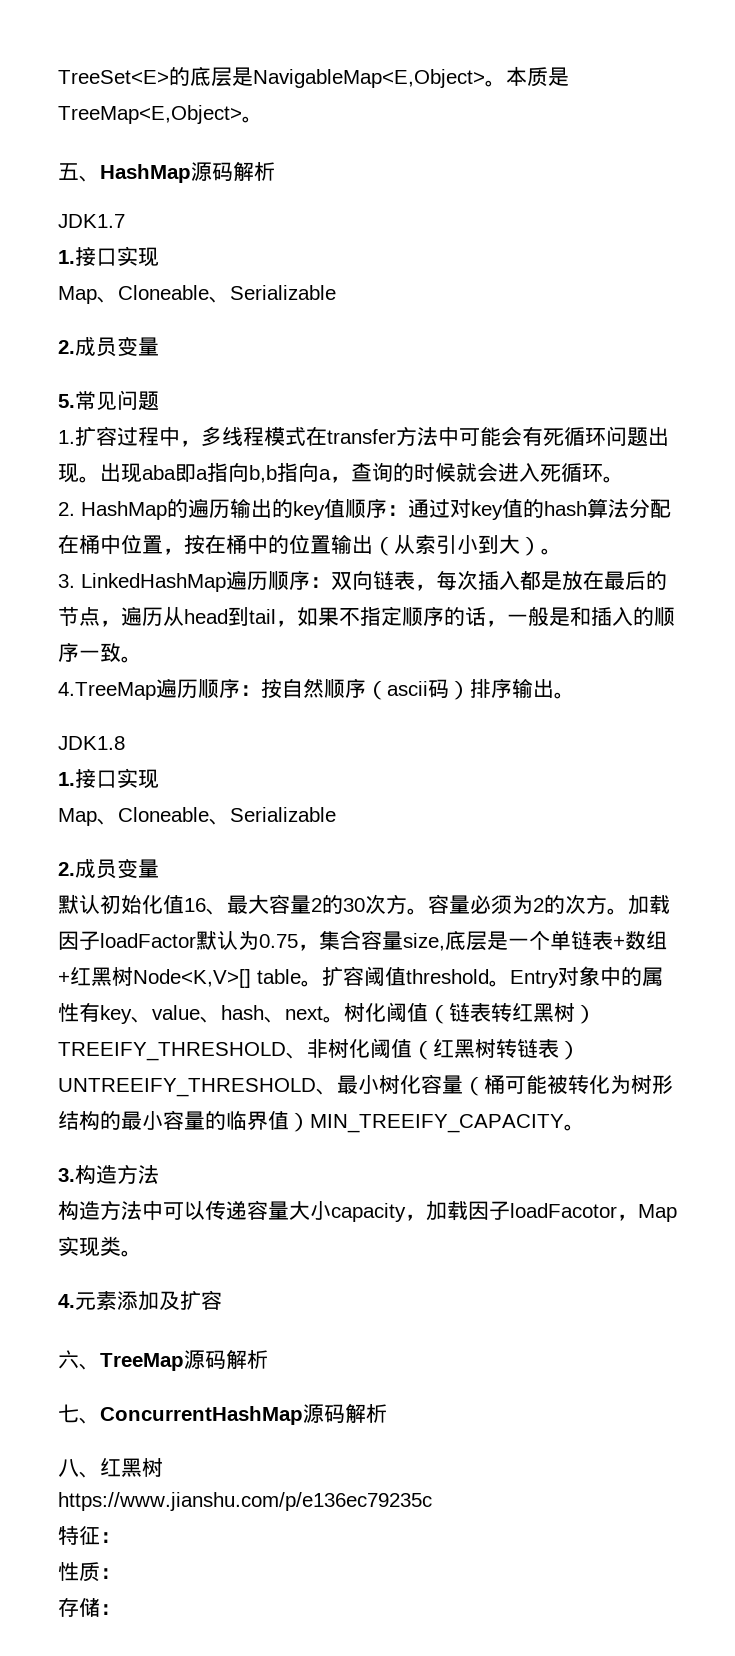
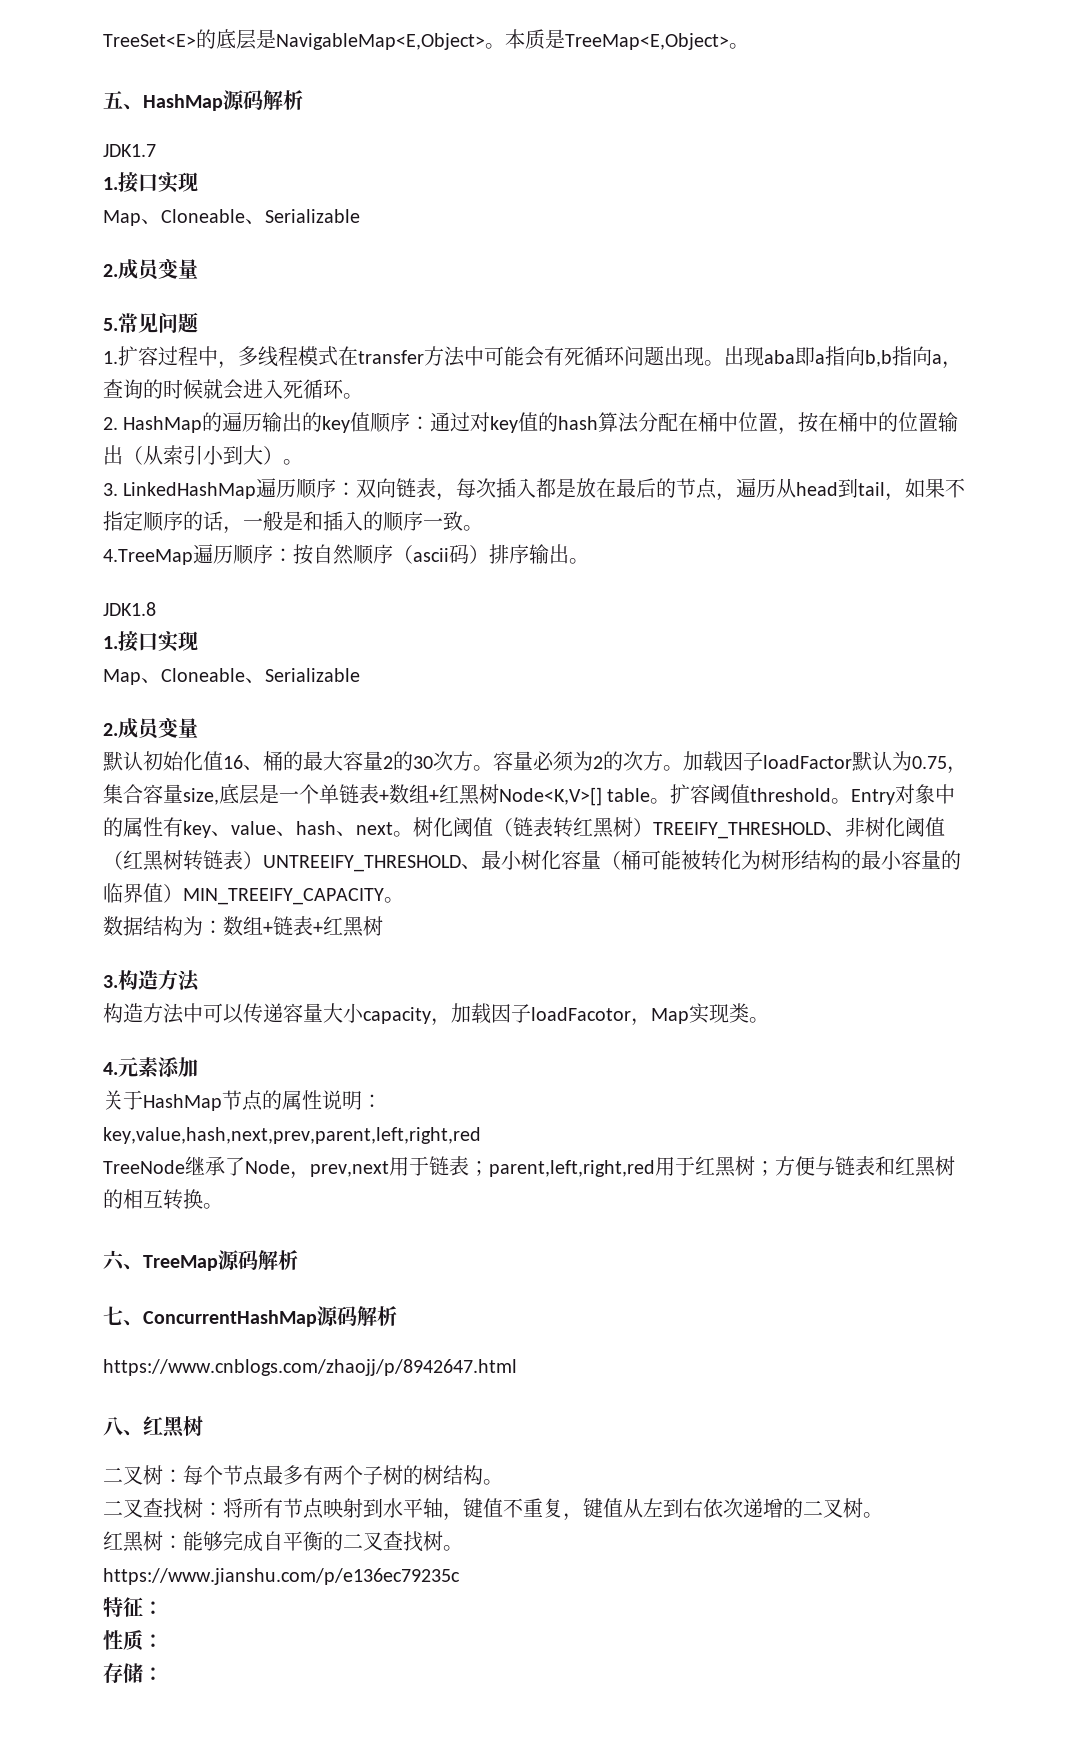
(227, 911) none -> [263,751,303,771] 桶的
(585, 1127) none -> [103,916,383,937] // 数据结构为：数组+链表+红黑树
[159,1290,222,1310] 及扩容 -> [103,1090,382,1111] [103,1127,481,1144] [103,1156,955,1179] [103,1189,223,1210] // 关于HashMap节点的属性说明： // key,value,hash,next,prev,parent,left,right,red // TreeNode继承了Node，prev,next用于链表；parent,left,right,red用于红黑树；方便与链表和红黑树的相互转换。
(387, 1413) none -> [103,1359,517,1376] // https://www.cnblogs.com/zhaojj/p/8942647.html
(163, 1467) none -> [103,1465,503,1486] [103,1498,883,1521] [103,1531,463,1552] // 二叉树：每个节点最多有两个子树的树结构。 // 二叉查找树：将所有节点映射到水平轴，键值不重复，键值从左到右依次递增的二叉树。 // 红黑树：能够完成自平衡的二叉查找树。

